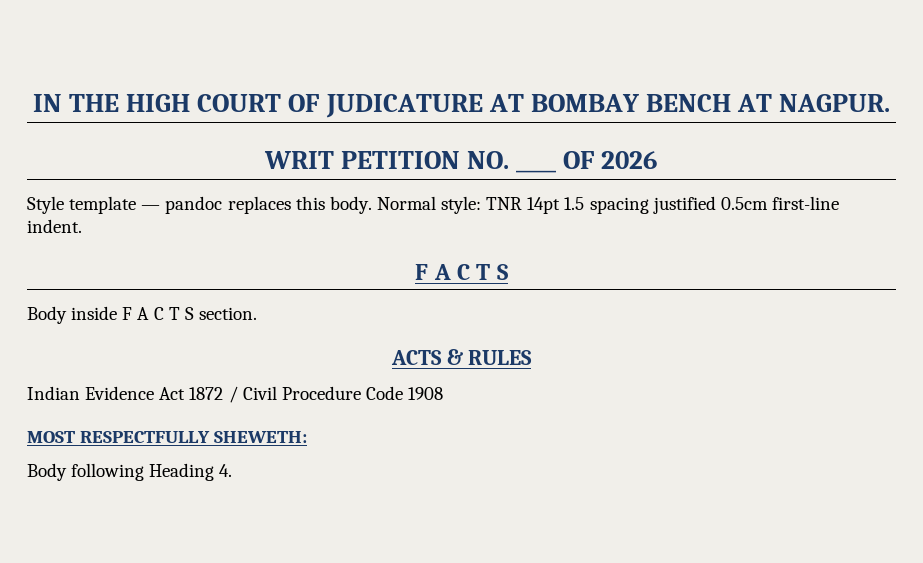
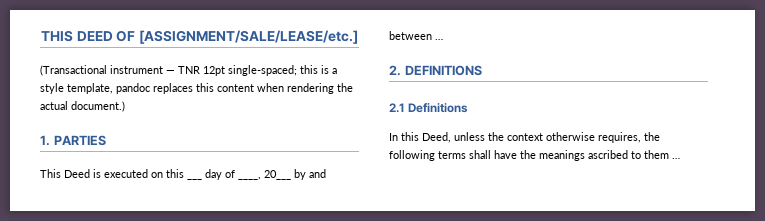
[32,94,891,118] [263,151,509,169] [516,169,558,173] [563,151,659,169] [27,196,839,214] [27,219,82,233] [415,264,508,280] [27,306,257,324] [390,349,533,365] [27,386,444,403] [27,431,308,443] [27,463,233,481] IN THE HIGH COURT OF JUDICATURE AT BOMBAY BENCH AT NAGPUR. // WRIT PETITION NO. ____ OF 2026 // Style template — pandoc replaces this body. Normal style: TNR 14pt 1.5 spacing justified 0.5cm first-line indent. // F A C T S // Body inside F A C T S section. // ACTS & RULES // Indian Evidence Act 1872 / Civil Procedure Code 1908 // MOST RESPECTFULLY SHEWETH: // Body following Heading 4. -> [40,30,359,44] [40,65,337,76] [40,83,353,94] [40,101,125,112] [40,135,106,146] [40,169,184,178] [187,169,326,180] [389,31,443,40] [389,65,482,76] [389,103,469,113] [389,132,660,143] [389,150,680,161] THIS DEED OF [ASSIGNMENT/SALE/LEASE/etc.] // (Transactional instrument — TNR 12pt single-spaced; this is a style template, pandoc replaces this content when rendering the actual document.) // 1. PARTIES // This Deed is executed on this ___ day of ____, 20___ by and between … // 2. DEFINITIONS // 2.1 Definitions // In this Deed, unless the context otherwise requires, the following terms shall have the meanings ascribed to them …

